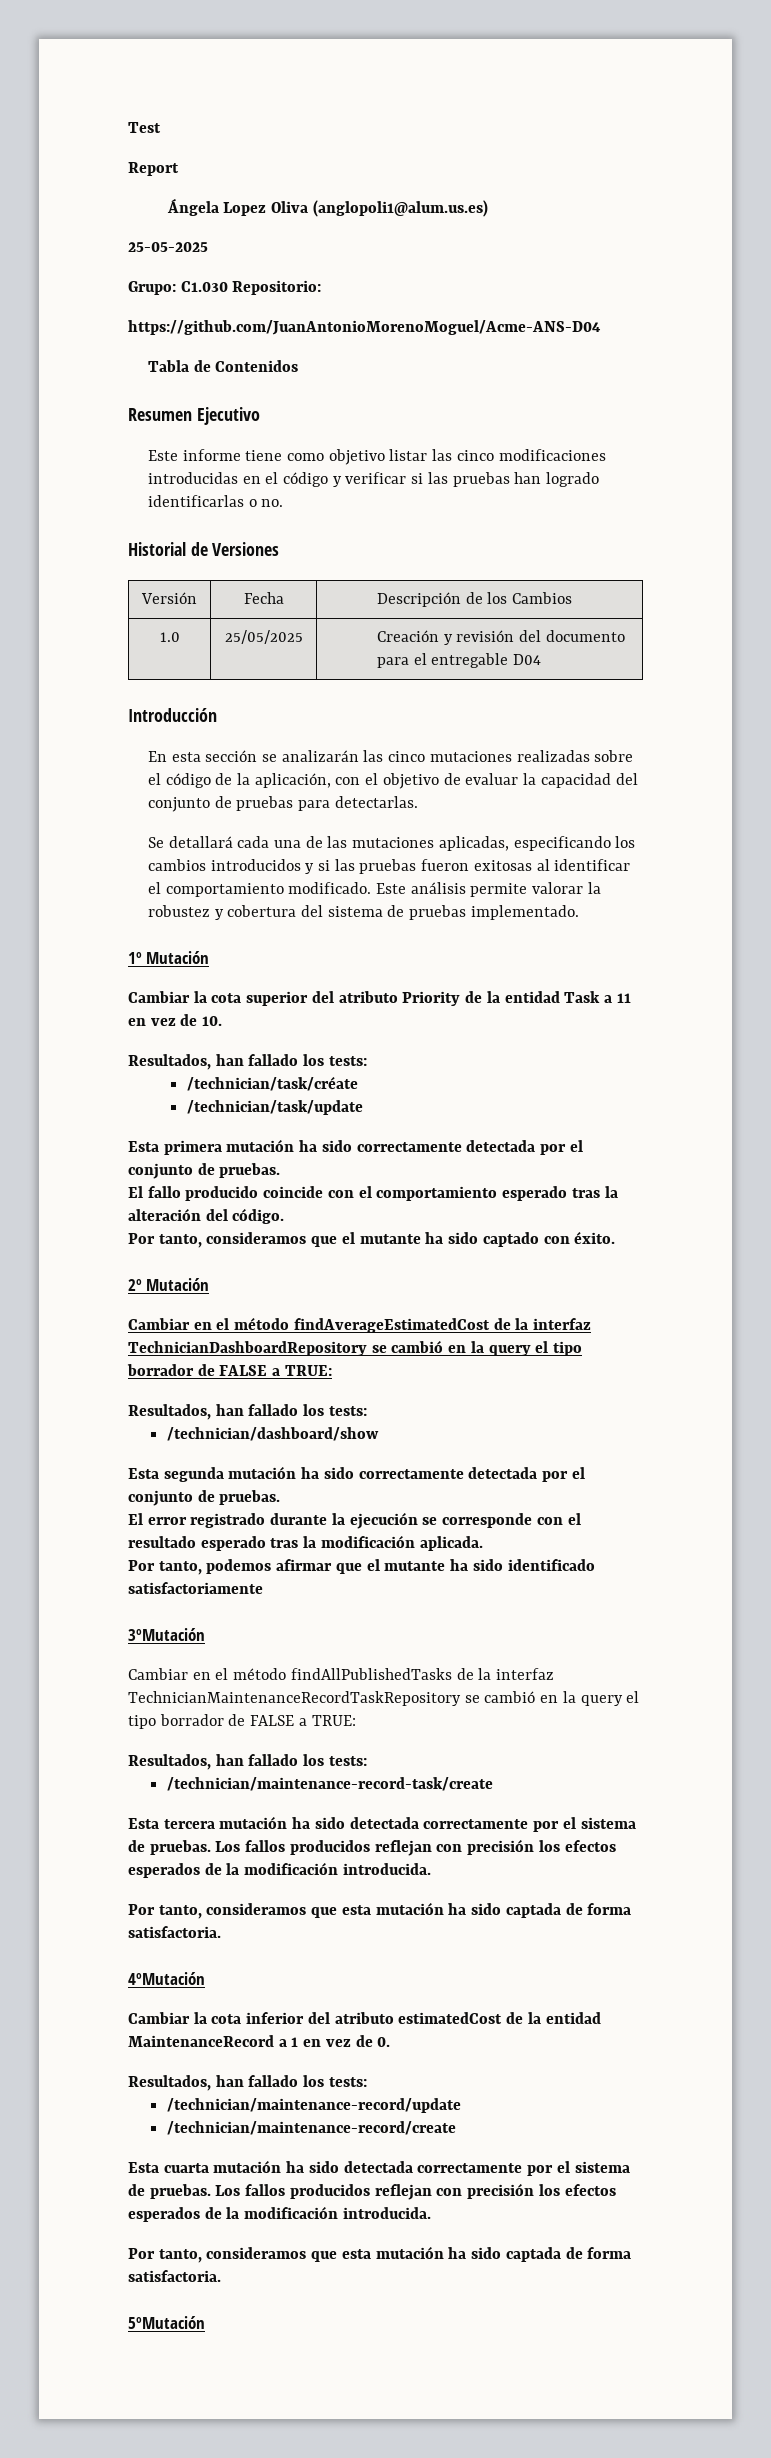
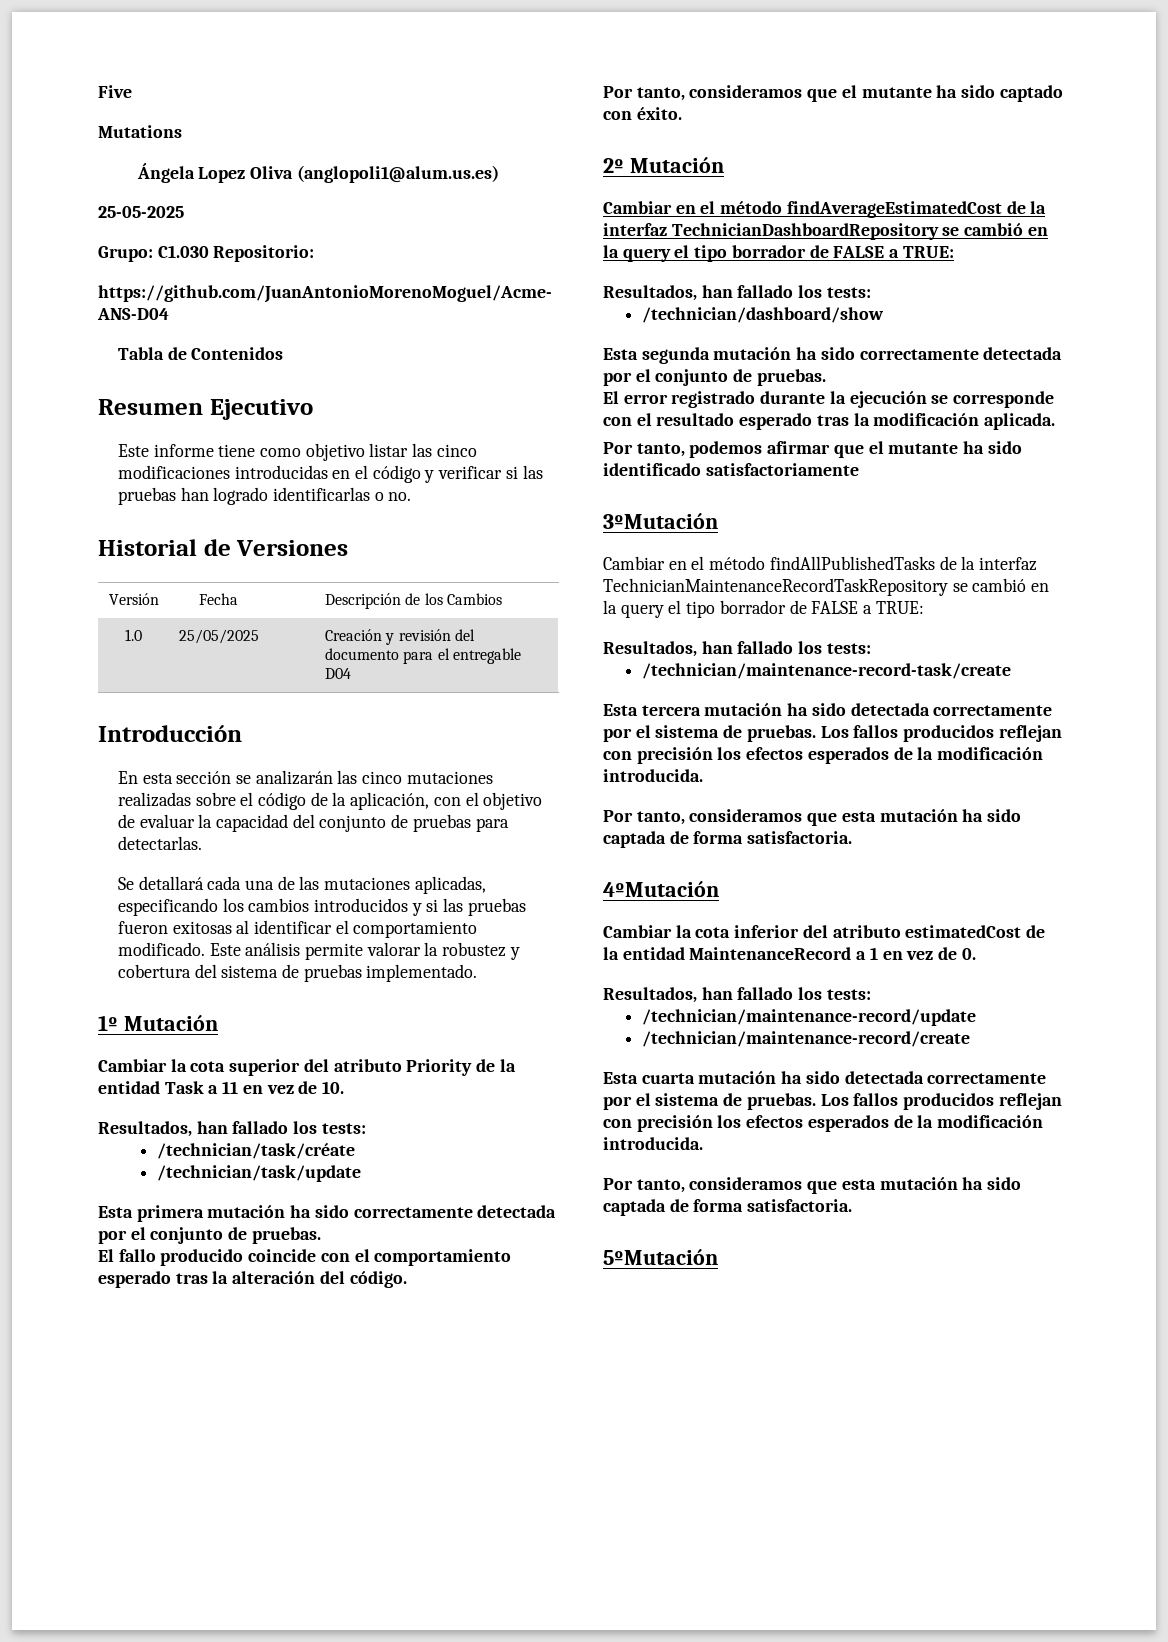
[128,122,161,133] [128,162,179,176] Test // Report -> [98,85,132,98] [98,125,182,138] Five // Mutations

